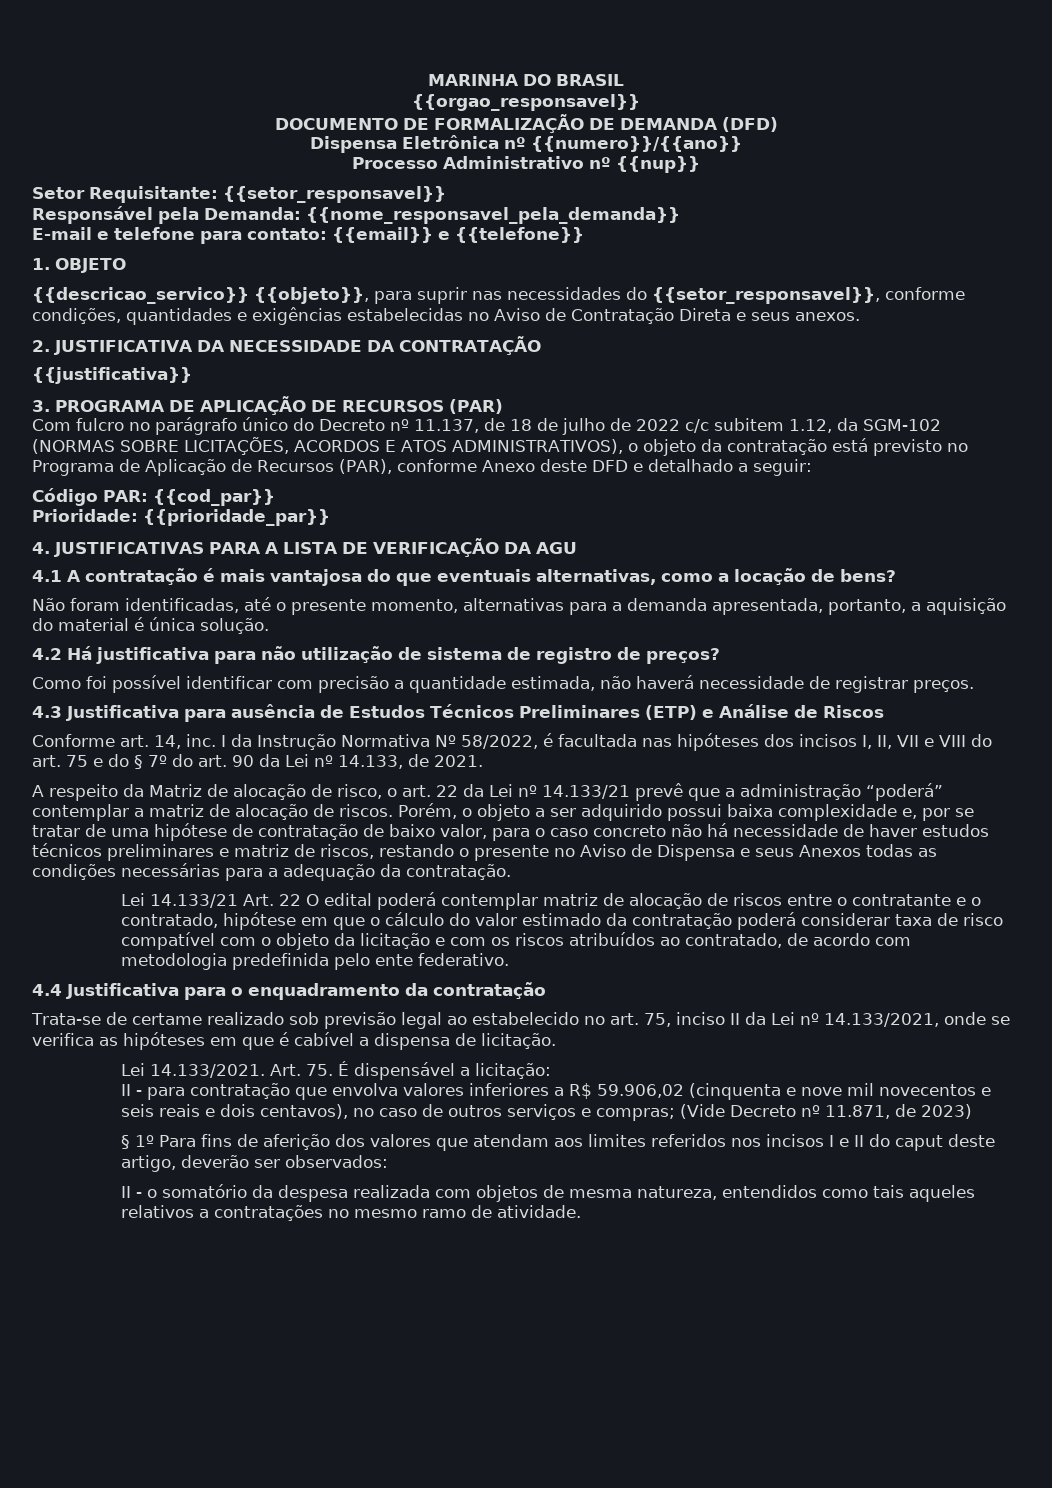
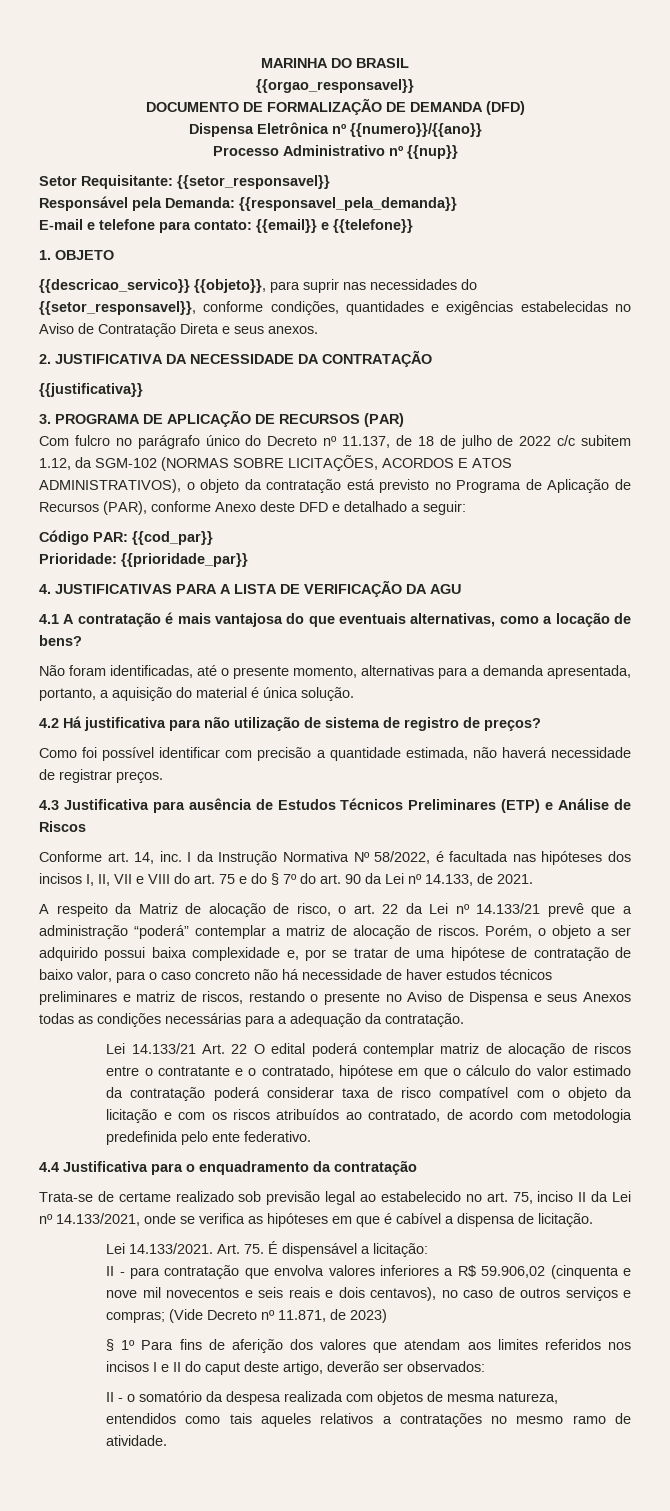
[306,207,680,224] {{nome_responsavel_pela_demanda}} -> [239,197,457,211] {{responsavel_pela_demanda}}

